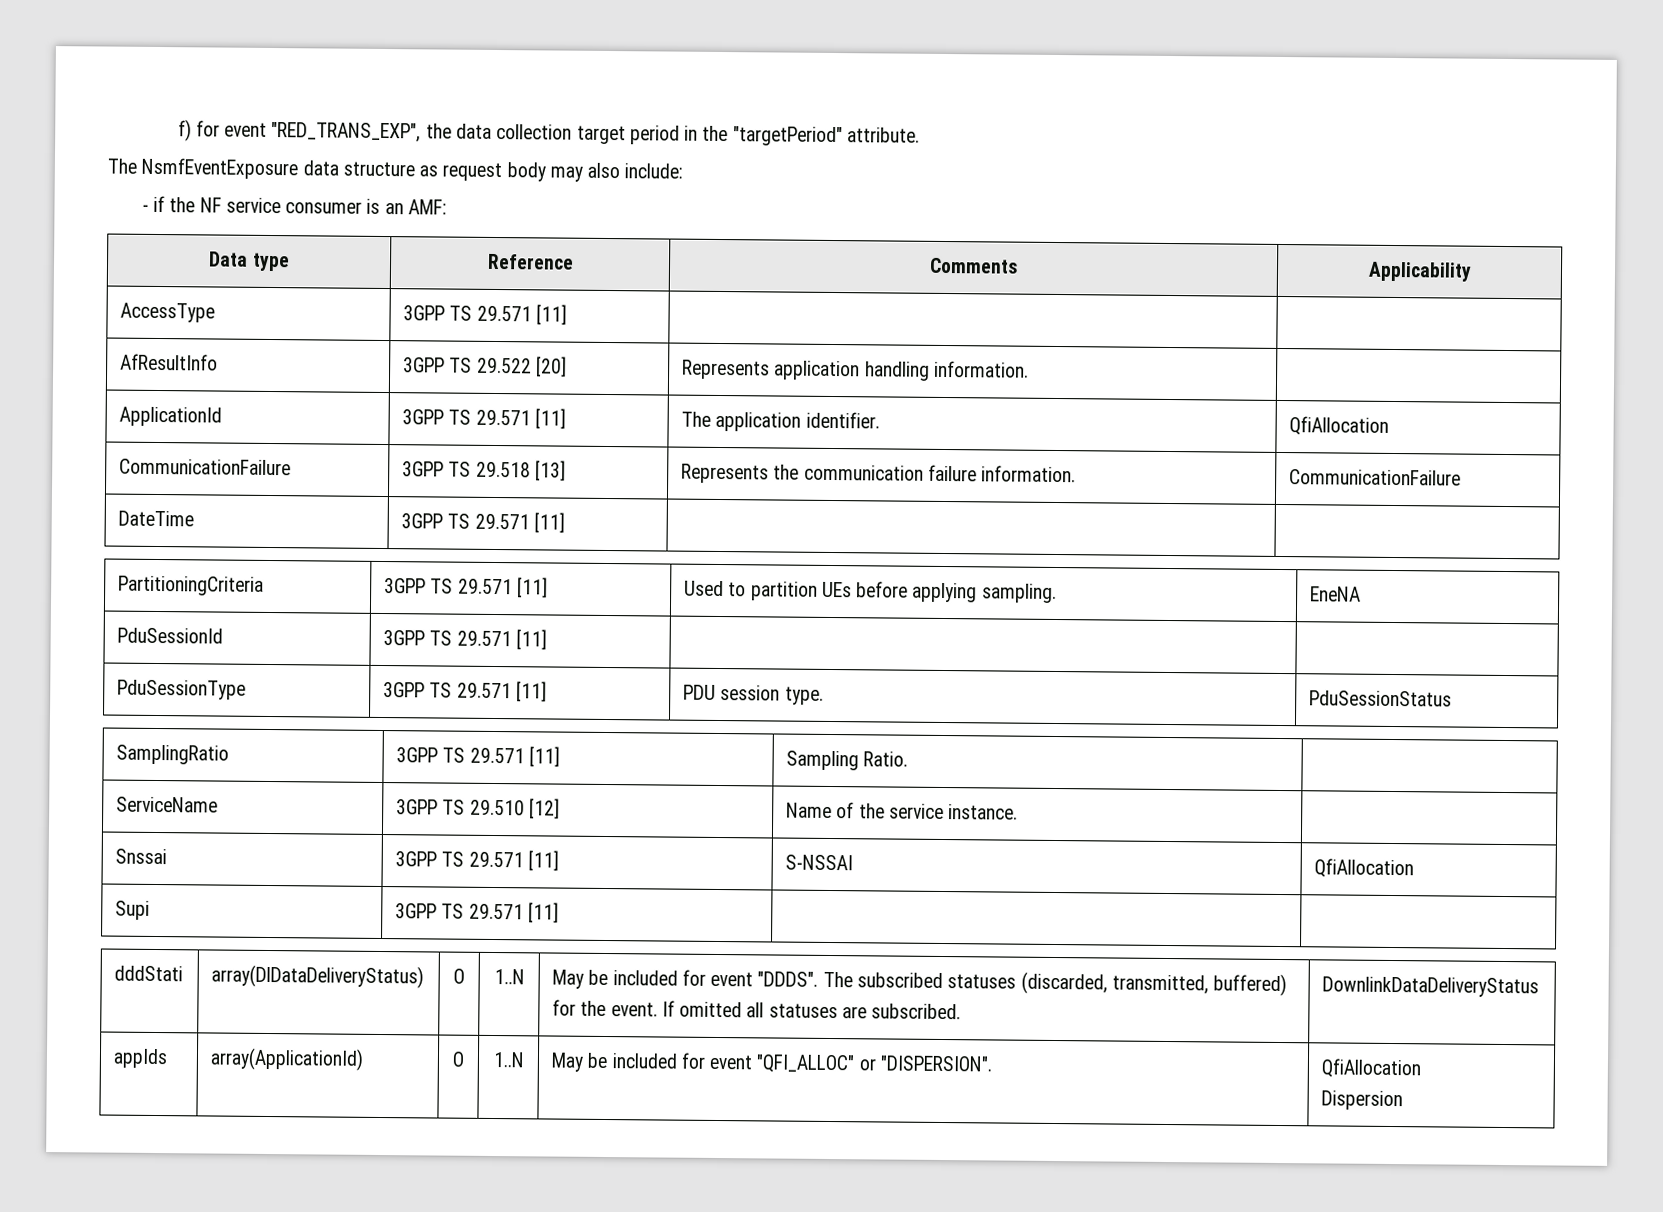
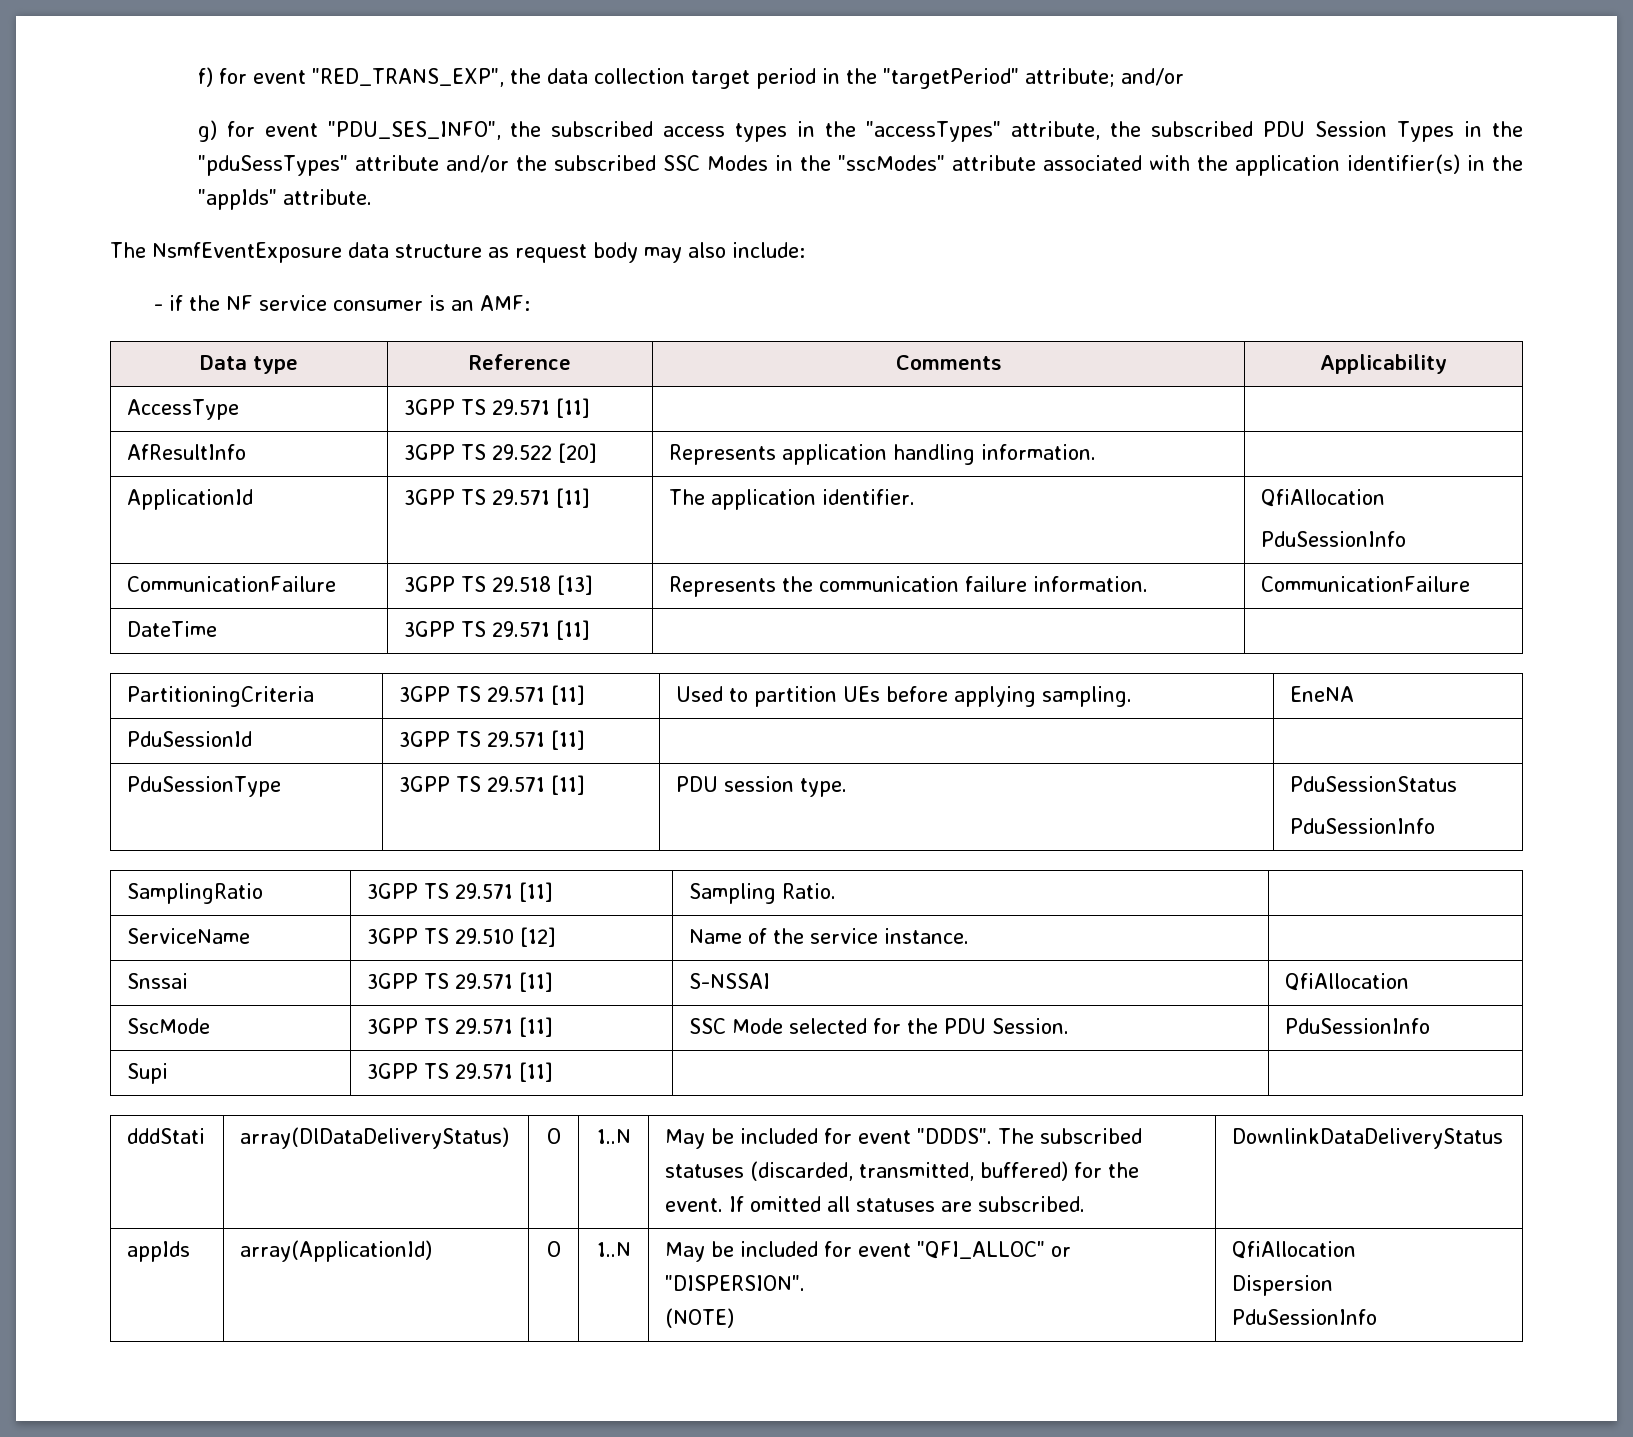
(843, 136) none -> [1024,68,1184,87] [197,120,1524,142] [197,154,1523,176] [197,189,277,210] attribute; and/or // g) for event "PDU_SES_INFO", the subscribed access types in the "accessTypes" attribute, the subscribed PDU Session Types in the "pduSessTypes" attribute and/or the subscribed SSC Modes in the "sscModes" attribute associated with the application identifier(s) in the "appIds"
(1390, 426) none -> [1261,531,1407,547] // PduSessionInfo
(1453, 698) none -> [1290,818,1436,834] // PduSessionInfo
(1415, 868) none -> [127,1018,211,1034] [367,1017,554,1037] [689,1018,1070,1034] [1285,1018,1431,1034] // SscMode | 3GPP TS 29.571 [11] | SSC Mode selected for the PDU Session. | PduSessionInfo
(992, 1063) none -> [665,1308,735,1328] // (NOTE)
(1404, 1100) none -> [1232,1309,1378,1325] // PduSessionInfo

